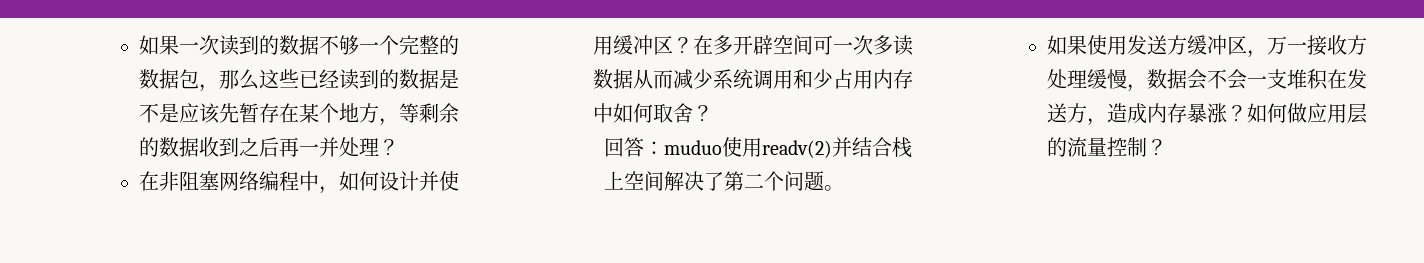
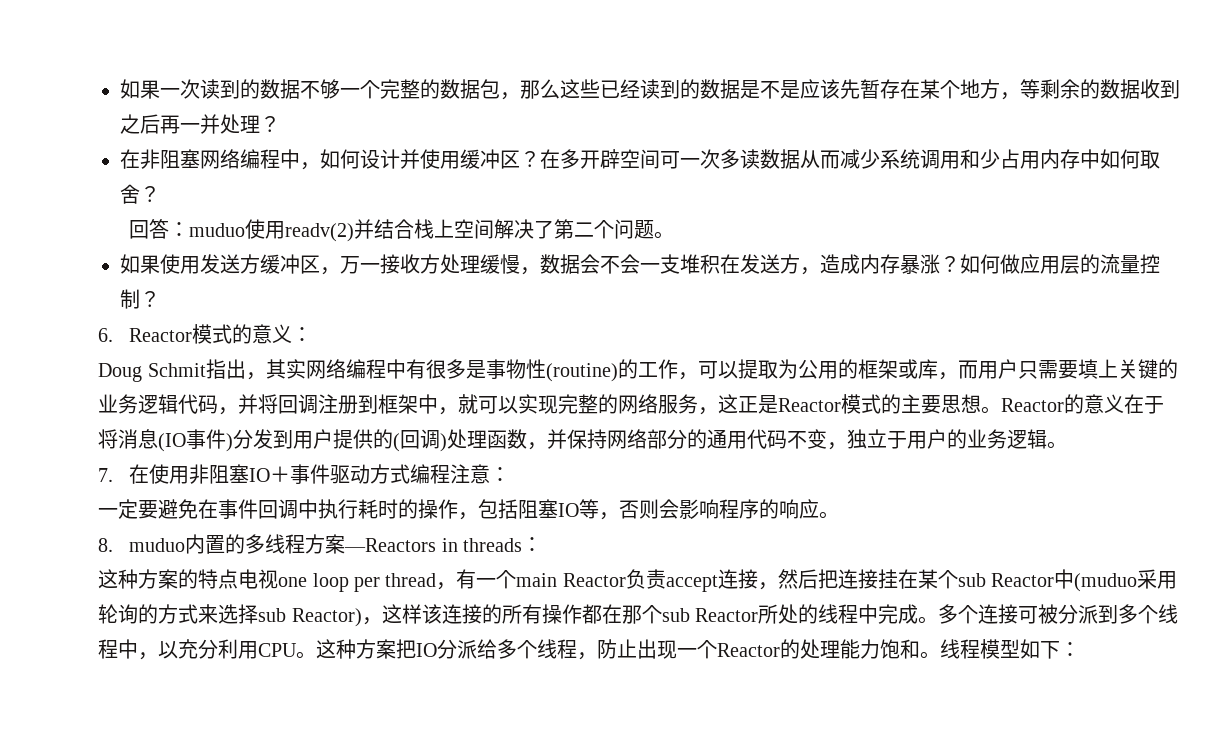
(1167, 147) none -> [98,324,313,344] [98,359,1178,382] [98,394,1165,415] [98,429,1068,452] [98,464,511,484] [98,499,840,520] [98,534,543,554] [98,569,1178,592] [98,604,1179,627] [98,639,1081,660] // 6. Reactor模式的意义： // Doug Schmit指出，其实网络编程中有很多是事物性(routine)的工作，可以提取为公用的框架或库，而用户只需要填上关键的业务逻辑代码，并将回调注册到框架中，就可以实现完整的网络服务，这正是Reactor模式的主要思想。Reactor的意义在于将消息(IO事件)分发到用户提供的(回调)处理函数，并保持网络部分的通用代码不变，独立于用户的业务逻辑。 // 7.在使用非阻塞IO＋事件驱动方式编程注意： // 一定要避免在事件回调中执行耗时的操作，包括阻塞IO等，否则会影响程序的响应。 // 8. muduo内置的多线程方案—Reactors in threads： // 这种方案的特点电视one loop per thread，有一个main Reactor负责accept连接，然后把连接挂在某个sub Reactor中(muduo采用轮询的方式来选择sub Reactor)，这样该连接的所有操作都在那个sub Reactor所处的线程中完成。多个连接可被分派到多个线程中，以充分利用CPU。这种方案把IO分派给多个线程，防止出现一个Reactor的处理能力饱和。线程模型如下：

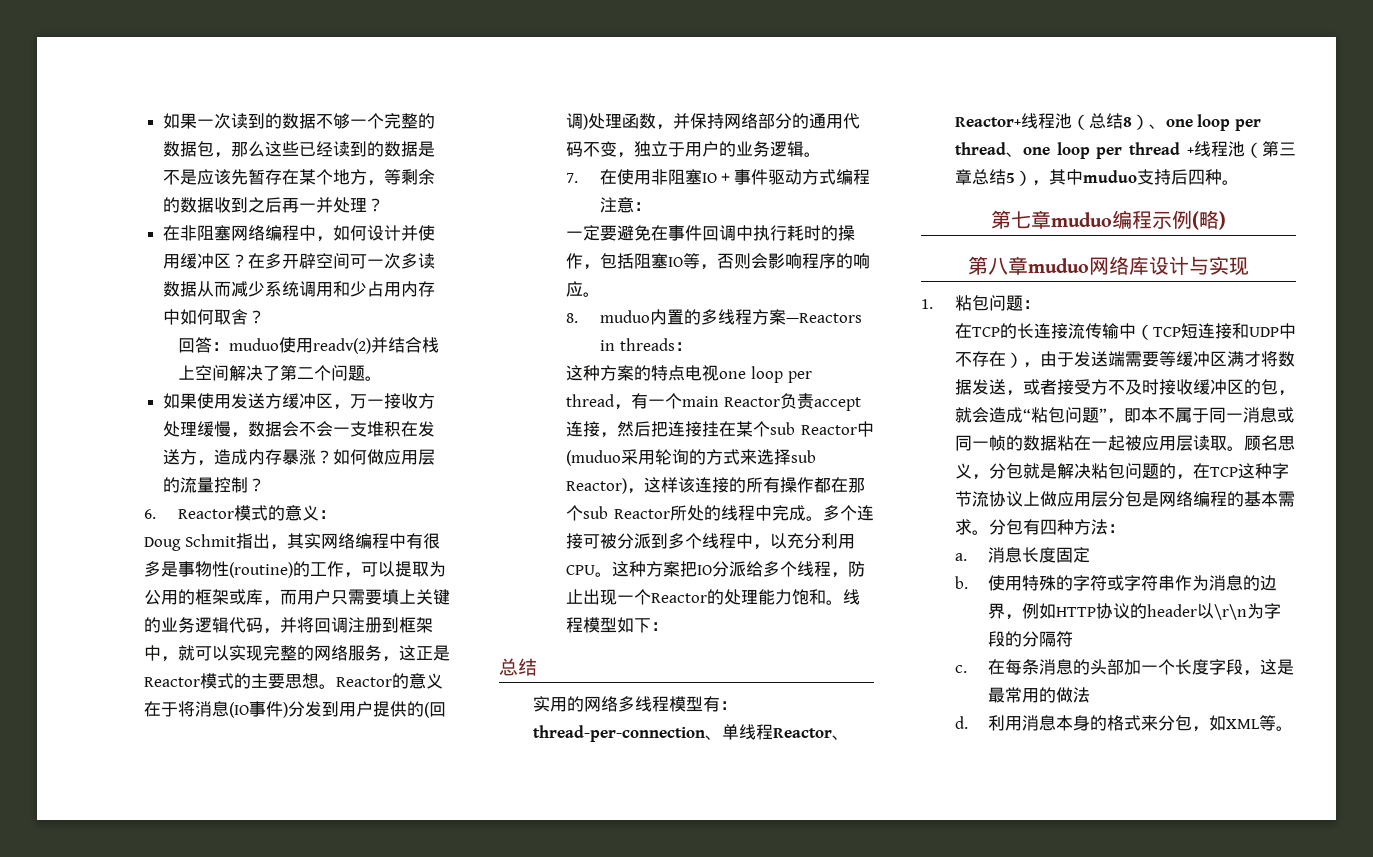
(1081, 649) none -> [499,658,537,676] [532,696,737,712] [532,724,849,742] [954,113,1261,131] [954,141,1296,159] [954,169,1239,186] [991,210,1226,230] [968,256,1249,276] [921,295,1040,311] [954,323,1296,340] [954,351,1295,368] [954,379,1295,396] [954,407,1294,424] [954,435,1295,451] [954,463,1289,480] [954,491,1295,507] [954,519,1125,535] [954,547,1091,563] [954,575,1278,591] [988,603,1282,620] [988,631,1074,647] [954,659,1295,676] [988,687,1091,703] [954,715,1294,732] // 总结 // 实用的网络多线程模型有：thread-per-connection、单线程Reactor、Reactor+线程池（总结8）、one loop per thread、one loop per thread +线程池（第三章总结5），其中muduo支持后四种。 // 第七章muduo编程示例(略) // 第八章muduo网络库设计与实现 // 1.粘包问题： // 在TCP的长连接流传输中（TCP短连接和UDP中不存在），由于发送端需要等缓冲区满才将数据发送，或者接受方不及时接收缓冲区的包，就会造成“粘包问题”，即本不属于同一消息或同一帧的数据粘在一起被应用层读取。顾名思义，分包就是解决粘包问题的，在TCP这种字节流协议上做应用层分包是网络编程的基本需求。分包有四种方法： // a.消息长度固定 // b.使用特殊的字符或字符串作为消息的边界，例如HTTP协议的header以\r\n为字段的分隔符 // c.在每条消息的头部加一个长度字段，这是最常用的做法 // d.利用消息本身的格式来分包，如XML等。

